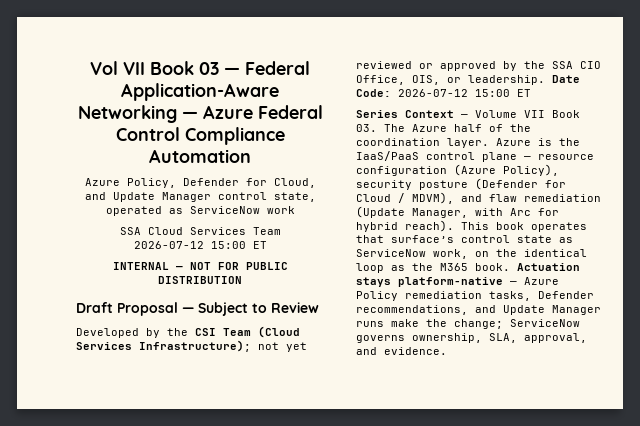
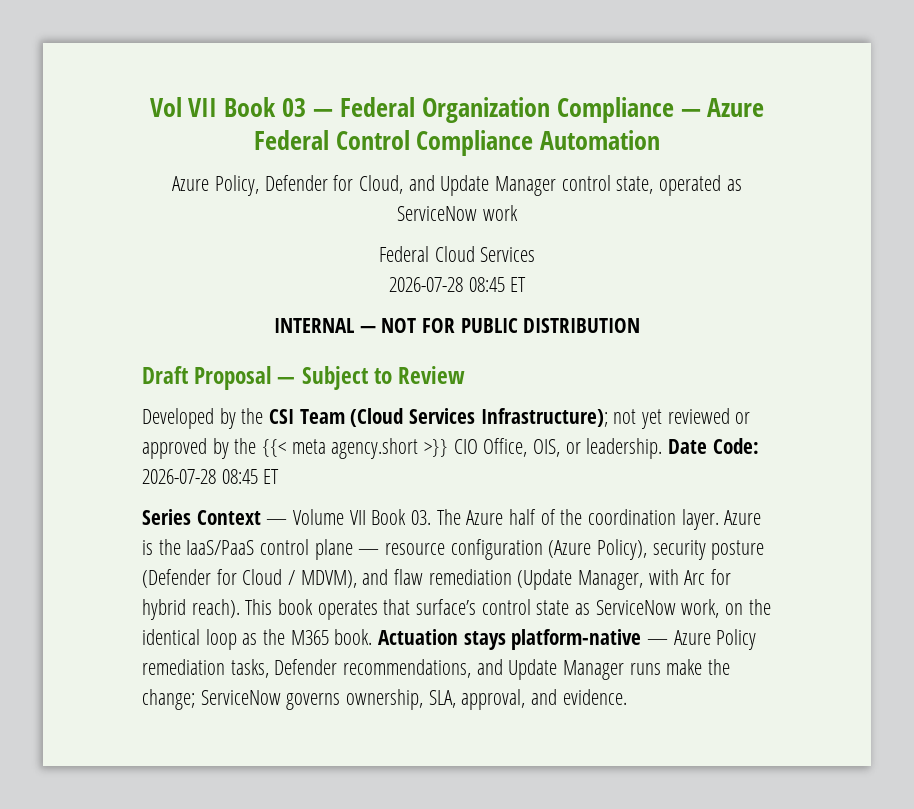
[121,83,279,101] [77,105,177,123] Application-Aware Networking -> [421,97,674,123] Organization Compliance
[119,227,141,235] SSA -> [378,246,429,262] Federal
[252,227,281,235] [133,241,246,249] Team // 2026-07-12 15:00 -> [388,277,505,292] // 2026-07-28 08:45
[552,61,573,69] SSA -> [262,438,449,459] {{< meta agency.short >}}
[398,89,510,97] 2026-07-12 15:00 -> [142,469,258,484] 2026-07-28 08:45

